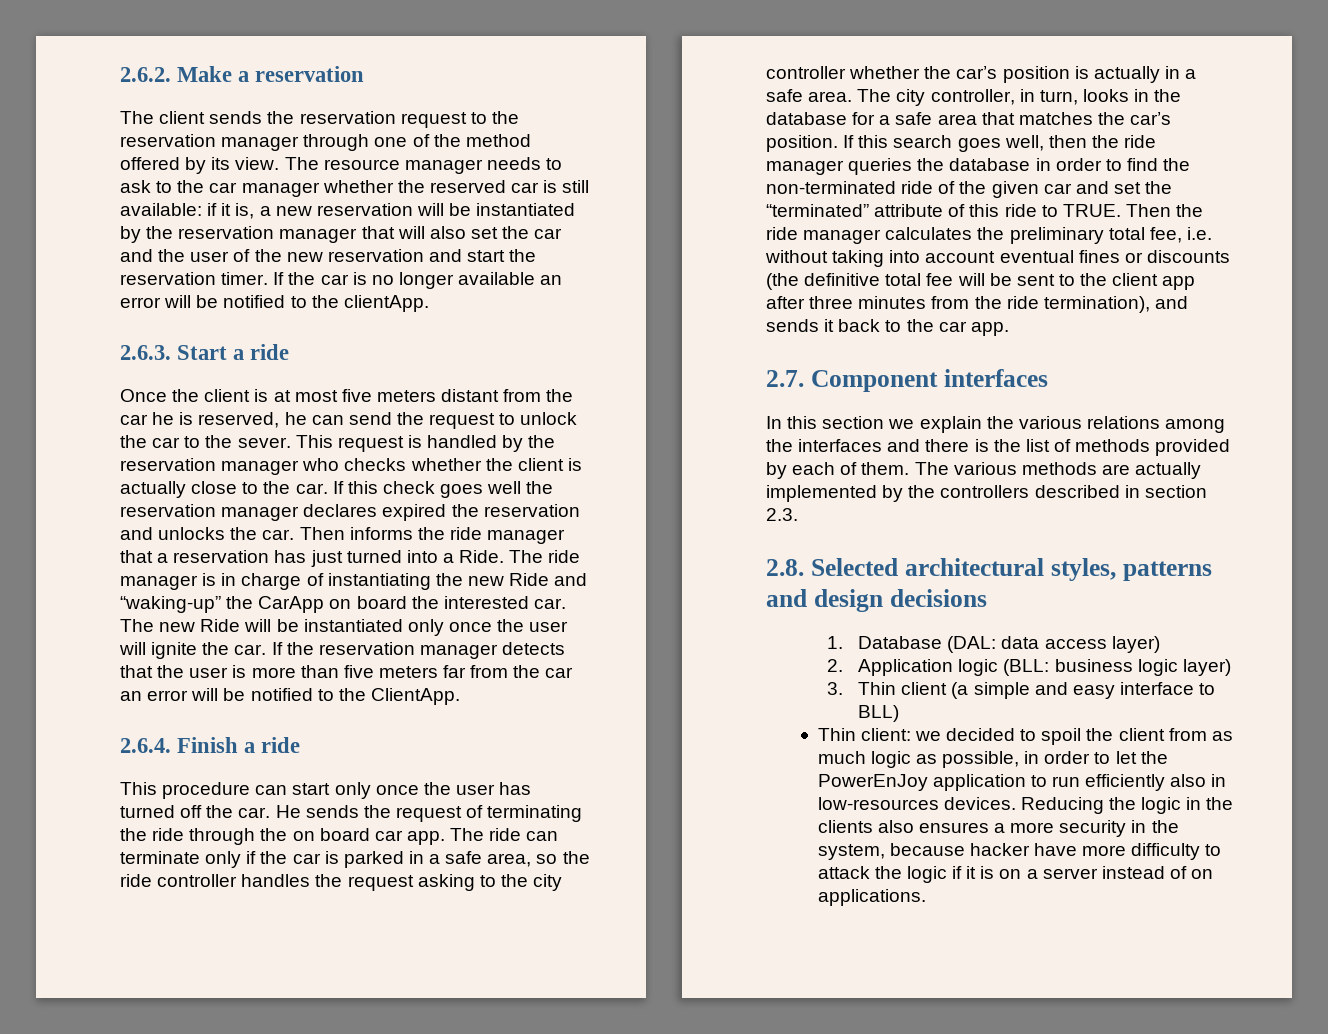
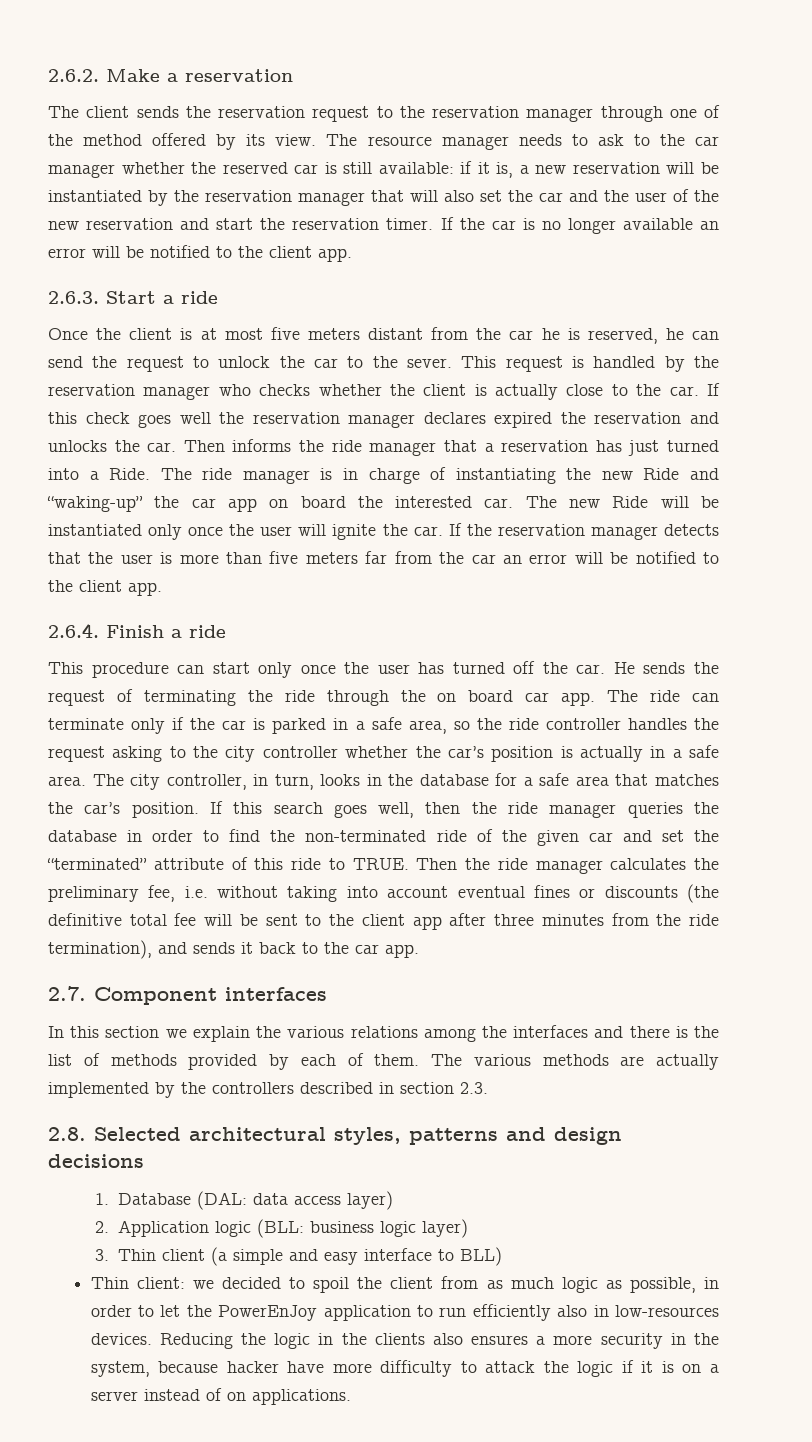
[343,295,429,312] clientApp. -> [269,246,352,262] client app.
[258,596,325,613] CarApp -> [191,498,257,512] car app
[370,688,460,705] ClientApp. -> [79,580,162,596] client app.
[1108,227,1145,240] total -> (139, 894) none

